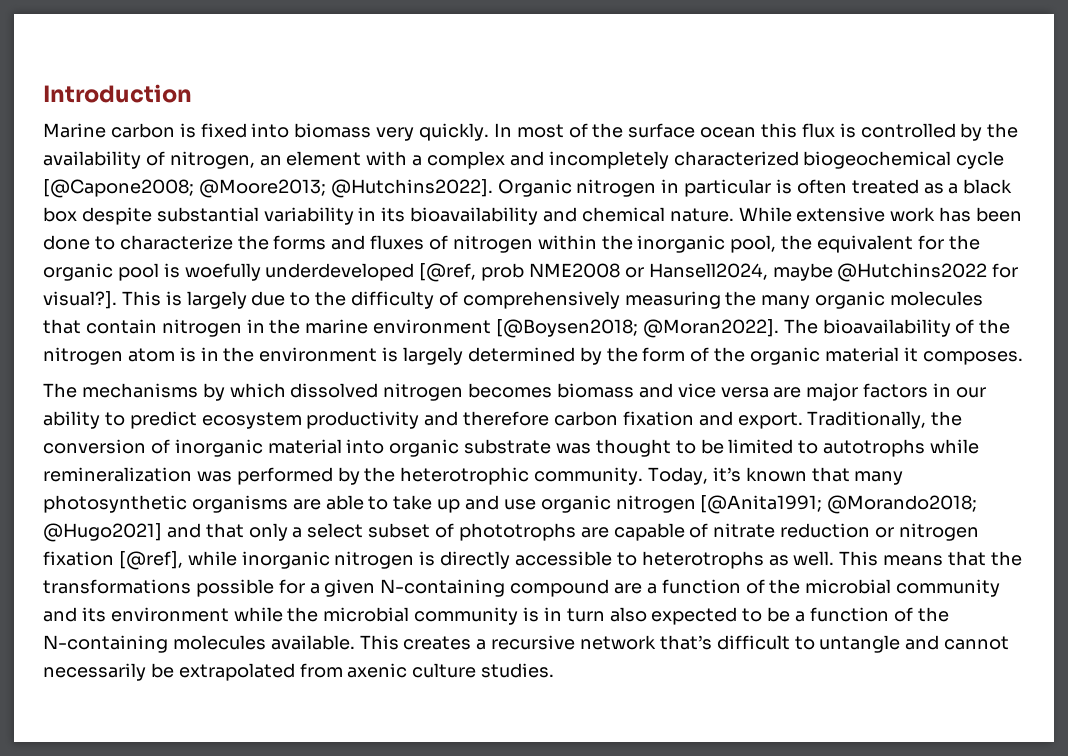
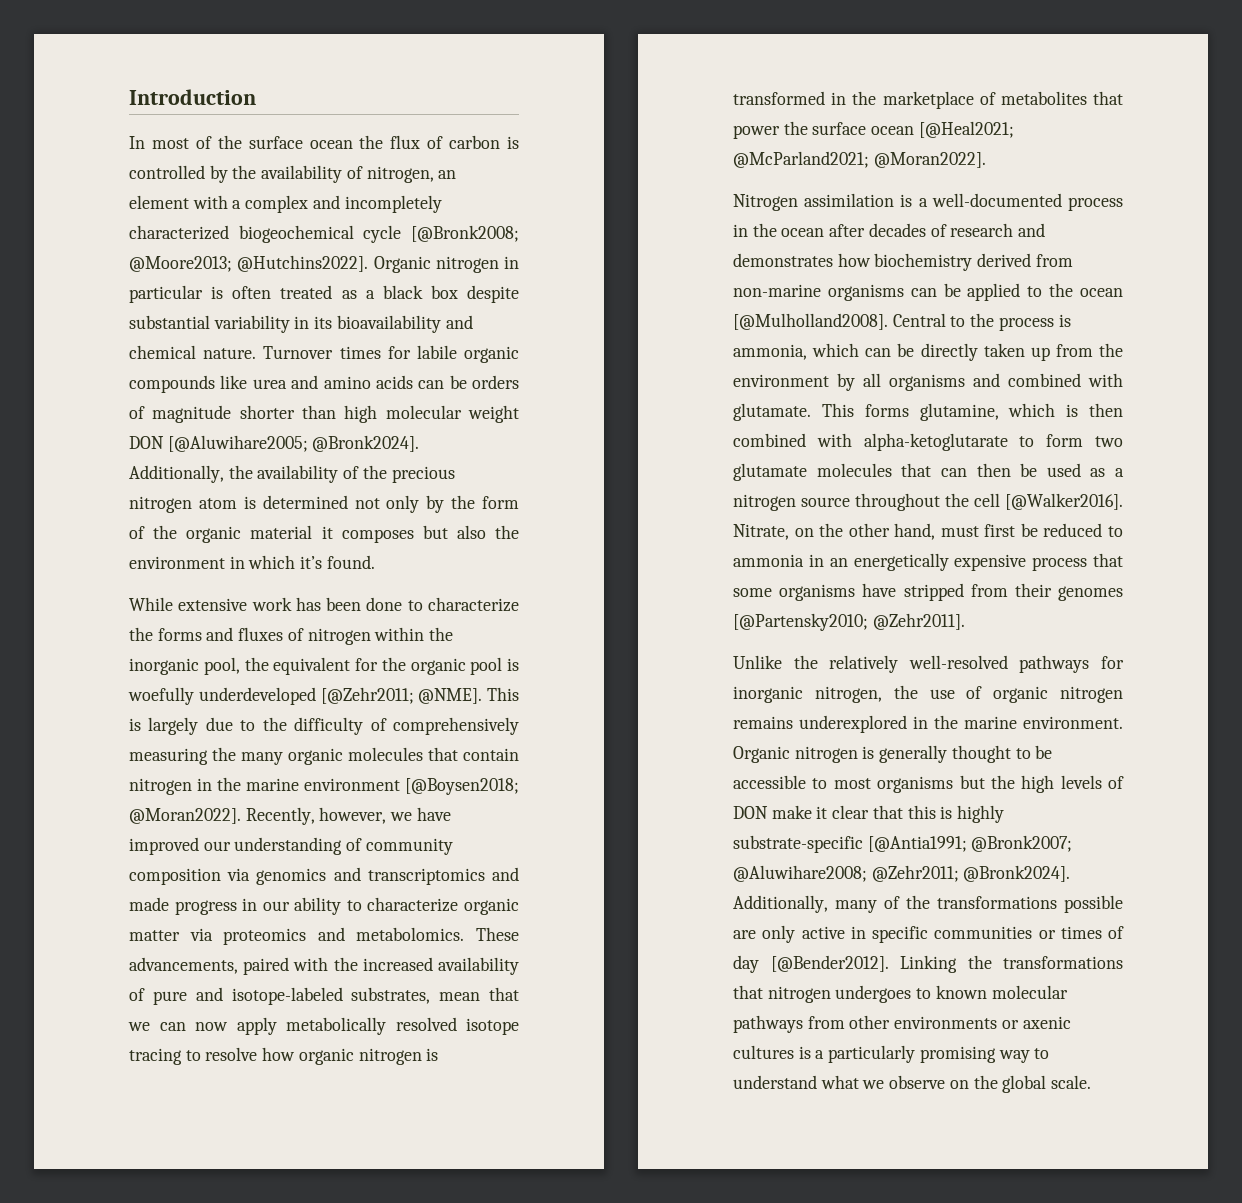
[43,123,490,141] Marine carbon is fixed into biomass very quickly. -> (256, 97) none
[761,123,835,138] this flux -> [359,135,501,149] the flux of carbon
[43,179,194,198] [@Capone2008; -> [411,225,519,242] [@Bronk2008;
(734, 215) none -> [263,345,519,363] [129,375,519,393] [129,405,519,423] [129,435,420,452] [129,465,455,483] [129,495,519,513] [129,525,519,543] [129,555,375,569] Turnover times for labile organic compounds like urea and amino acids can be orders of magnitude shorter than high molecular weight DON [@Aluwihare2005; @Bronk2024]. Additionally, the availability of the precious nitrogen atom is determined not only by the form of the organic material it composes but also the environment in which it’s found. //
[419,263,1019,282] [43,291,117,309] [@ref, prob NME2008 or Hansell2024, maybe @Hutchins2022 for visual?]. -> [320,687,483,704] [@Zehr2011; @NME].
[783,319,1011,337] [43,347,1023,365] [43,383,986,401] [43,411,963,429] [43,439,980,457] [43,467,904,485] [43,495,978,514] [43,523,979,542] [43,551,1022,570] [43,579,1001,597] [43,607,949,625] [43,635,1010,653] [43,663,555,681] The bioavailability of the nitrogen atom is in the environment is largely determined by the form of the organic material it composes. // The mechanisms by which dissolved nitrogen becomes biomass and vice versa are major factors in our ability to predict ecosystem productivity and therefore carbon fixation and export. Traditionally, the conversion of inorganic material into organic substrate was thought to be limited to autotrophs while remineralization was performed by the heterotrophic community. Today, it’s known that many photosynthetic organisms are able to take up and use organic nitrogen [@Anita1991; @Morando2018; @Hugo2021] and that only a select subset of phototrophs are capable of nitrate reduction or nitrogen fixation [@ref], while inorganic nitrogen is directly accessible to heterotrophs as well. This means that the transformations possible for a given N-containing compound are a function of the microbial community and its environment while the microbial community is in turn also expected to be a function of the N-containing molecules available. This creates a recursive network that’s difficult to untangle and cannot necessarily be extrapolated from axenic culture studies. -> [245,807,451,825] [129,837,453,855] [129,867,519,885] [129,897,519,915] [129,927,519,945] [129,957,519,975] [129,987,519,1005] [128,1017,519,1035] [129,1047,439,1065] [733,91,1123,109] [733,121,1014,139] [733,151,986,168] [733,193,1123,211] [733,223,1046,237] [733,253,1073,271] [733,283,1123,301] [733,313,1071,331] [733,343,1123,361] [733,373,1123,391] [733,403,1123,421] [733,433,1123,451] [733,463,1124,481] [733,493,1123,511] [733,523,1123,540] [733,553,1123,571] [733,583,1123,601] [733,613,965,631] [733,655,1124,673] [733,685,1123,703] [733,715,1123,733] [733,745,1053,763] [733,775,1124,793] [733,805,1005,823] [733,835,1073,853] [733,865,1071,882] [733,895,1123,913] [733,925,1124,943] [733,955,1123,973] [733,985,1068,1003] [733,1015,1071,1033] [733,1045,1050,1063] [733,1075,1092,1093] Recently, however, we have improved our understanding of community composition via genomics and transcriptomics and made progress in our ability to characterize organic matter via proteomics and metabolomics. These advancements, paired with the increased availability of pure and isotope-labeled substrates, mean that we can now apply metabolically resolved isotope tracing to resolve how organic nitrogen is transformed in the marketplace of metabolites that power the surface ocean [@Heal2021; @McParland2021; @Moran2022]. // Nitrogen assimilation is a well-documented process in the ocean after decades of research and demonstrates how biochemistry derived from non-marine organisms can be applied to the ocean [@Mulholland2008]. Central to the process is ammonia, which can be directly taken up from the environment by all organisms and combined with glutamate. This forms glutamine, which is then combined with alpha-ketoglutarate to form two glutamate molecules that can then be used as a nitrogen source throughout the cell [@Walker2016]. Nitrate, on the other hand, must first be reduced to ammonia in an energetically expensive process that some organisms have stripped from their genomes [@Partensky2010; @Zehr2011]. // Unlike the relatively well-resolved pathways for inorganic nitrogen, the use of organic nitrogen remains underexplored in the marine environment. Organic nitrogen is generally thought to be accessible to most organisms but the high levels of DON make it clear that this is highly substrate-specific [@Antia1991; @Bronk2007; @Aluwihare2008; @Zehr2011; @Bronk2024]. Additionally, many of the transformations possible are only active in specific communities or times of day [@Bender2012]. Linking the transformations that nitrogen undergoes to known molecular pathways from other environments or axenic cultures is a particularly promising way to understand what we observe on the global scale.

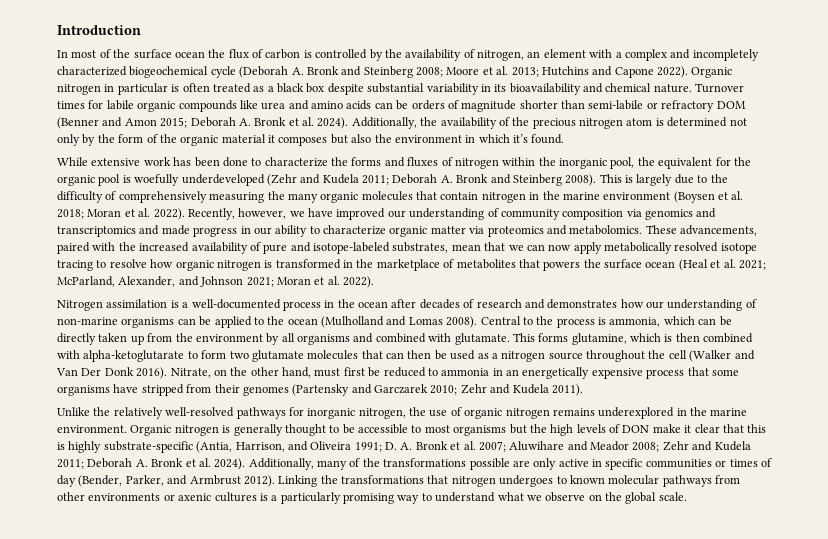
[411,225,519,242] [129,255,369,272] [@Bronk2008; @Moore2013; @Hutchins2022]. -> [239,66,688,78] (Deborah A. Bronk and Steinberg 2008; Moore et al. 2013; Hutchins and Capone 2022).
[344,405,519,423] [129,435,420,452] high molecular weight DON [@Aluwihare2005; @Bronk2024]. -> [588,100,746,112] [57,117,349,129] semi-labile or refractory DOM (Benner and Amon 2015; Deborah A. Bronk et al. 2024).
[320,687,483,704] [@Zehr2011; @NME]. -> [266,174,597,186] (Zehr and Kudela 2011; Deborah A. Bronk and Steinberg 2008).
[405,778,519,795] [129,808,241,824] [@Boysen2018; @Moran2022]. -> [673,191,744,203] [57,208,185,220] (Boysen et al. 2018; Moran et al. 2022).
[733,121,1014,139] [733,151,986,168] power the surface ocean [@Heal2021; @McParland2021; @Moran2022]. -> [543,259,766,271] [57,276,374,288] powers the surface ocean (Heal et al. 2021; McParland, Alexander, and Johnson 2021; Moran et al. 2022).
[874,253,1073,271] biochemistry derived from -> [646,299,757,311] our understanding of
[733,313,888,330] [@Mulholland2008]. -> [321,316,478,328] (Mulholland and Lomas 2008).
[1005,493,1123,510] [@Walker2016]. -> [689,350,755,362] [56,367,168,379] (Walker and Van Der Donk 2016).
[733,613,965,631] [@Partensky2010; @Zehr2011]. -> [292,384,583,396] (Partensky and Garczarek 2010; Zehr and Kudela 2011).
[867,835,1073,852] [733,865,1071,882] [@Antia1991; @Bronk2007; @Aluwihare2008; @Zehr2011; @Bronk2024]. -> [196,441,751,453] [57,458,246,470] (Antia, Harrison, and Oliveira 1991; D. A. Bronk et al. 2007; Aluwihare and Meador 2008; Zehr and Kudela 2011; Deborah A. Bronk et al. 2024).
[770,955,889,972] [@Bender2012]. -> [78,475,275,487] (Bender, Parker, and Armbrust 2012).

